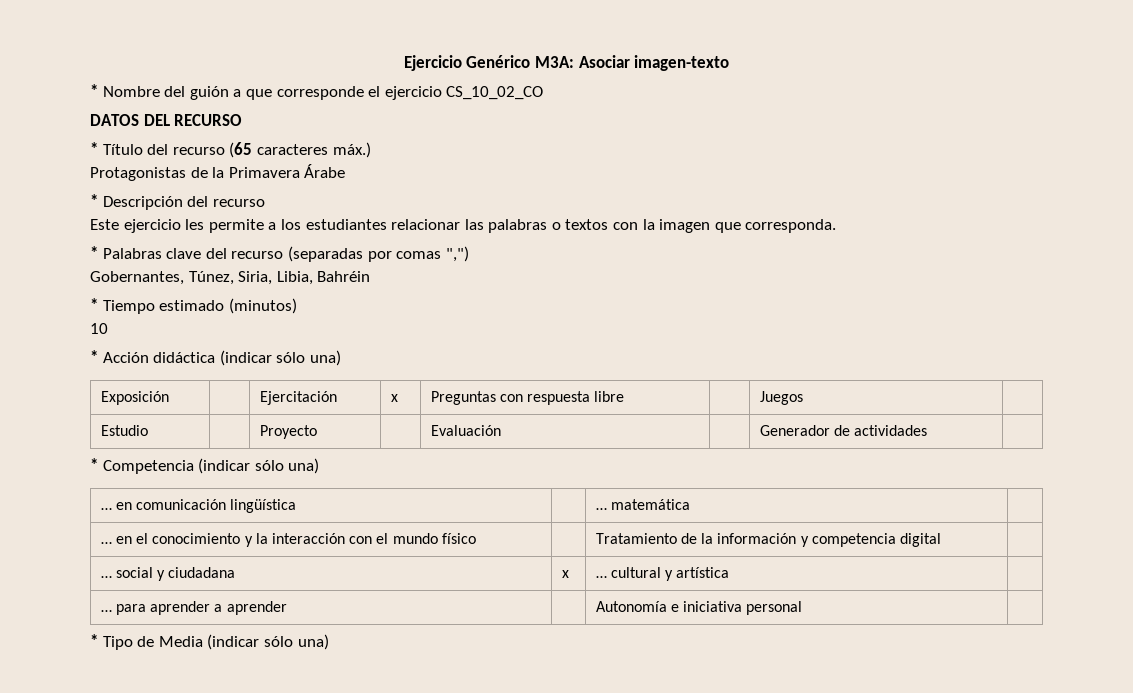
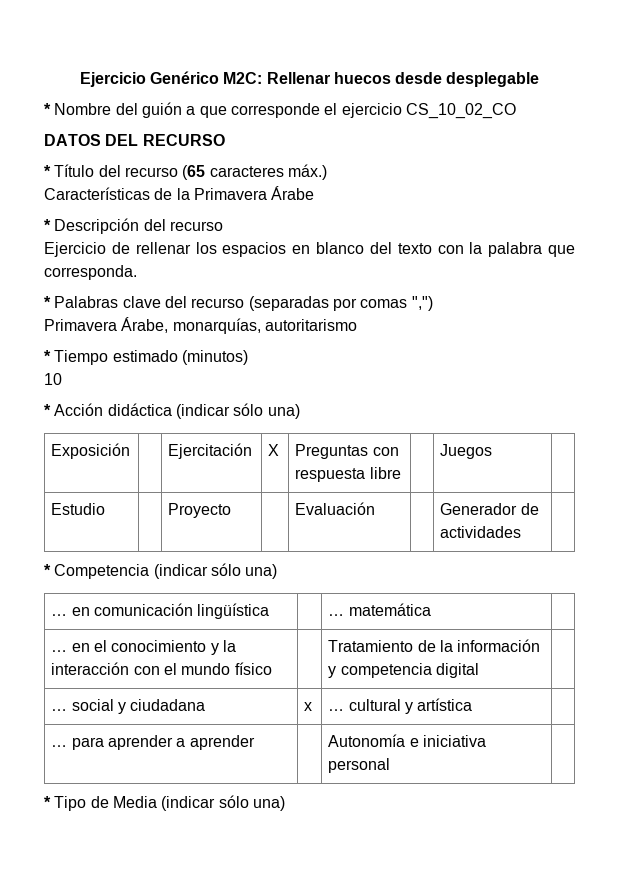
[535,55,730,71] M3A: Asociar imagen-texto -> [223,72,540,87] M2C: Rellenar huecos desde desplegable
[90,167,186,181] Protagonistas -> [44,187,150,200] Características
[90,219,609,233] Este ejercicio les permite a los estudiantes relacionar las palabras o textos -> [44,242,432,257] Ejercicio de rellenar los espacios en blanco del texto
[659,219,711,233] imagen -> [488,242,543,257] palabra
[90,271,371,285] Gobernantes, Túnez, Siria, Libia, Bahréin -> [44,317,357,334] Primavera Árabe, monarquías, autoritarismo
[390,394,398,402] x -> [268,444,280,456] X

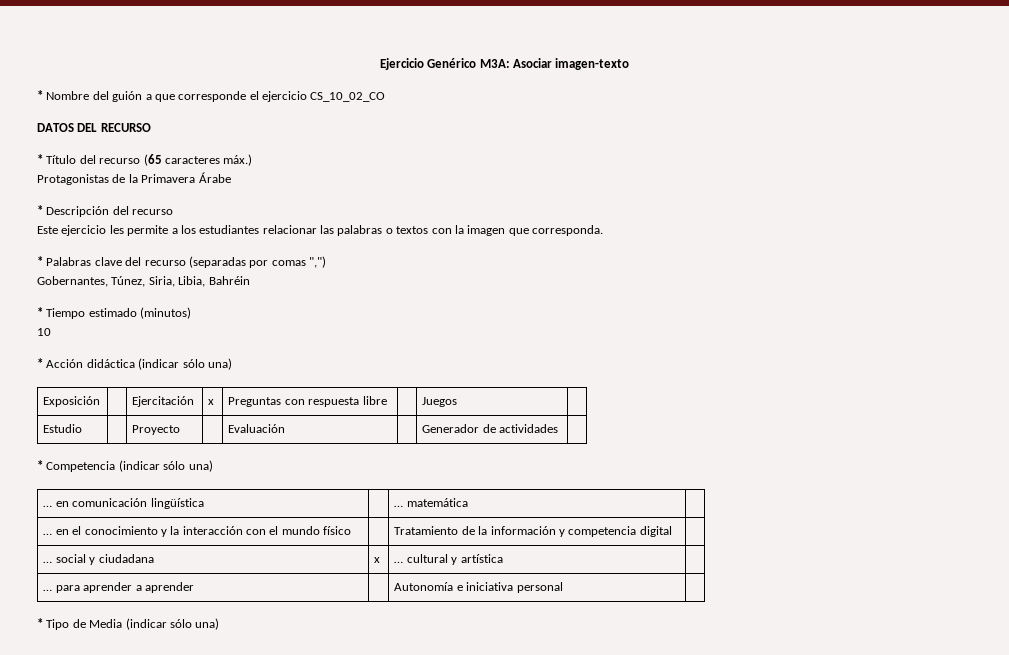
[223,72,540,87] M2C: Rellenar huecos desde desplegable -> [479,58,630,70] M3A: Asociar imagen-texto
[44,187,150,200] Características -> [37,174,109,185] Protagonistas
[44,242,432,257] Ejercicio de rellenar los espacios en blanco del texto -> [37,225,429,236] Este ejercicio les permite a los estudiantes relacionar las palabras o textos
[488,242,543,257] palabra -> [467,225,506,236] imagen
[44,317,357,334] Primavera Árabe, monarquías, autoritarismo -> [37,276,250,287] Gobernantes, Túnez, Siria, Libia, Bahréin
[268,444,280,456] X -> [208,399,215,405] x

